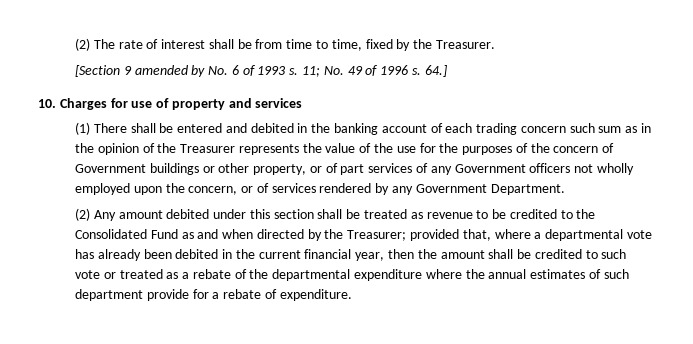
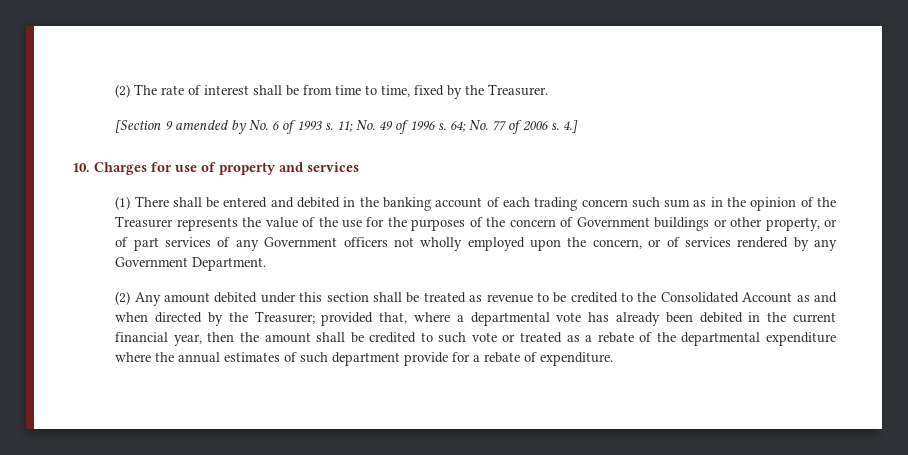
[424,65,447,77] 64.] -> [450,120,579,134] 64; No. 77 of 2006 s. 4.]
[150,229,178,239] Fund -> [742,292,793,303] Account

